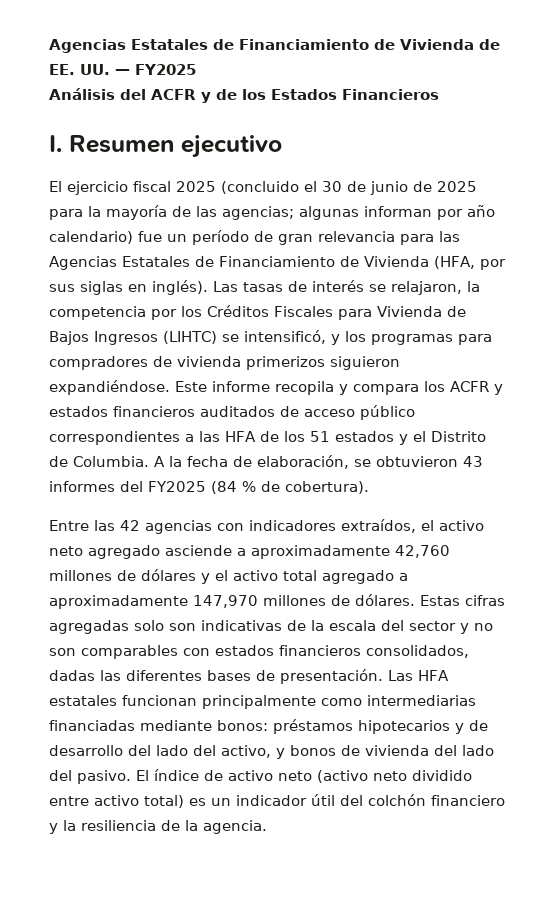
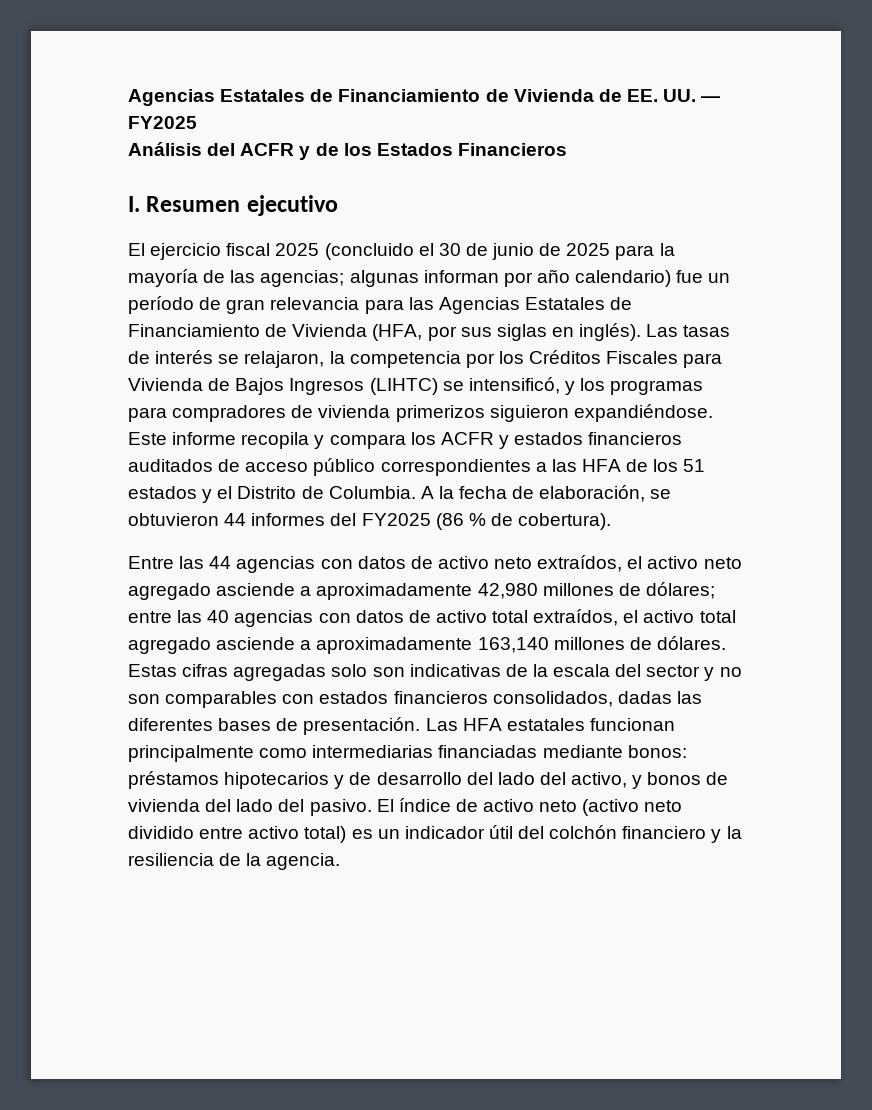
[463,456,483,467] 43 -> [224,513,247,526] 44
[211,481,237,494] (84 -> [435,513,464,530] (86
[120,520,336,534] 42 agencias con indicadores -> [209,556,533,573] 44 agencias con datos de activo neto
[395,545,450,558] [49,569,210,584] 42,760 millones de dólares y -> [477,582,715,599] [128,609,619,627] 42,980 millones de dólares; entre las 40 agencias con datos de activo total extraídos,
[399,573,408,581] [49,595,258,609] a aproximadamente 147,970 -> [216,637,549,654] asciende a aproximadamente 163,140

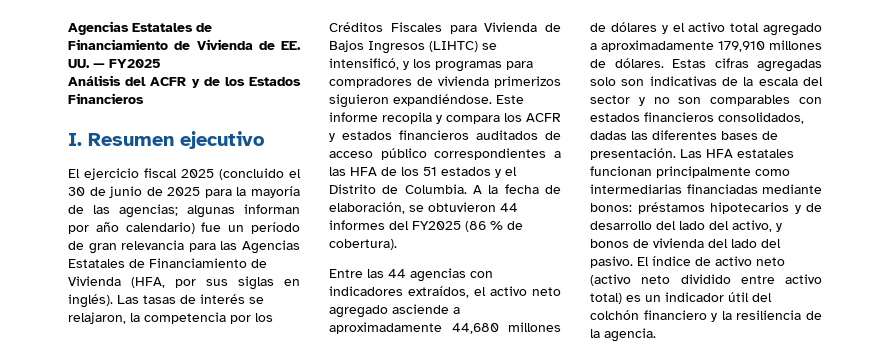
[357,556,533,569] datos de activo neto -> [329,286,403,296] indicadores
[477,582,715,599] [128,609,619,627] 42,980 millones de dólares; entre las 40 agencias con datos de activo total extraídos, -> [451,322,561,334] [590,22,668,34] 44,680 millones de dólares y
[216,637,549,654] asciende a aproximadamente 163,140 -> [590,40,765,52] a aproximadamente 179,910

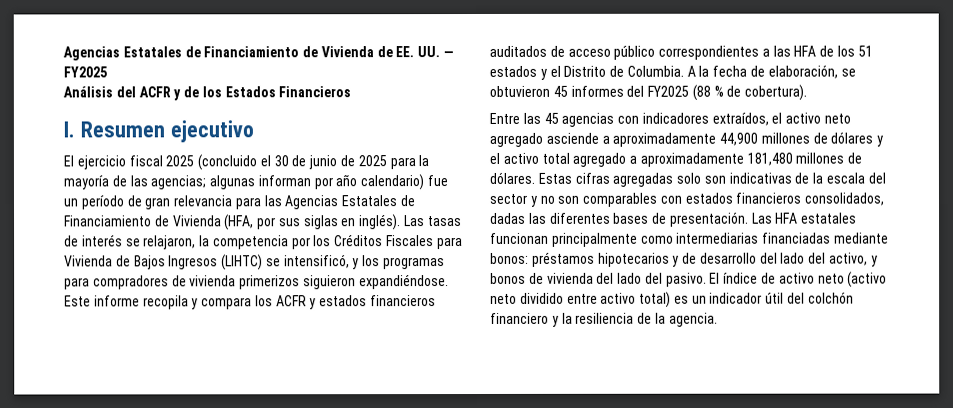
[500,203,518,212] 44 -> [552,85,568,97] 45
[465,221,486,232] (86 -> [691,84,711,101] (88
[388,269,406,278] 44 -> [543,112,559,124] 45
[451,323,499,334] 44,680 -> [719,132,759,146] 44,900
[718,41,765,52] 179,910 -> [746,152,793,166] 181,480

